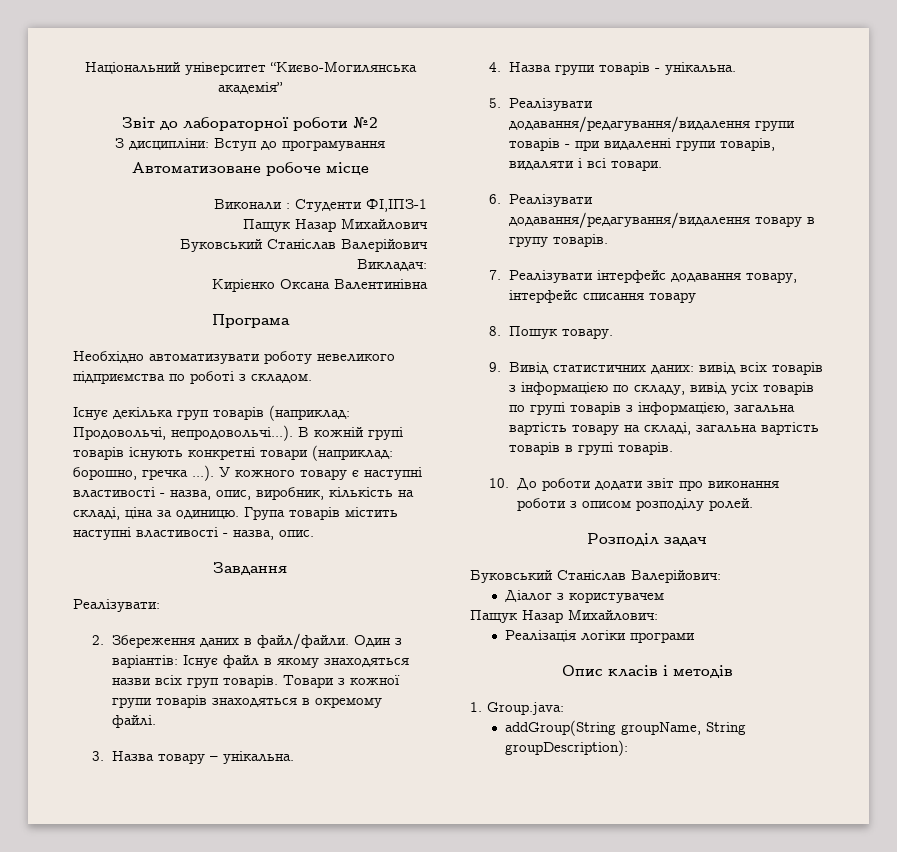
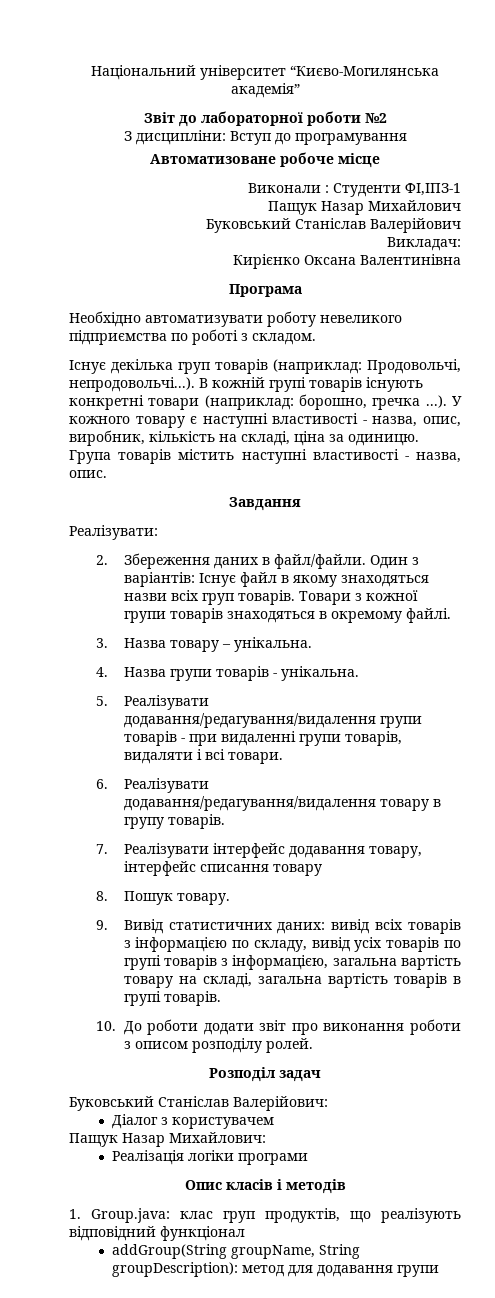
(564, 708) none -> [180,1208,461,1223] [69,1226,245,1241] клас груп продуктів, що реалізують відповідний функціонал
(629, 748) none -> [241,1265,439,1277] метод для додавання групи

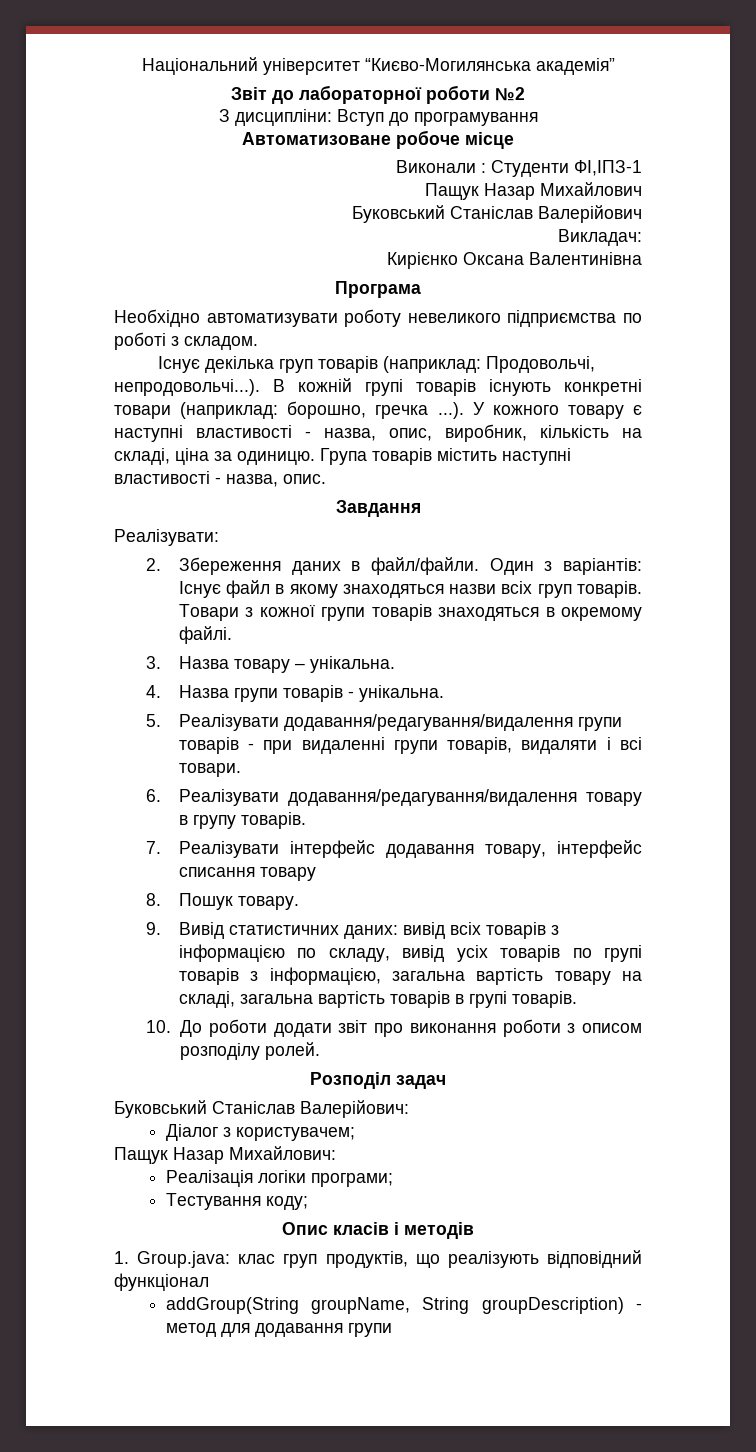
[171,1117,274,1129] користувачем -> [235,1127,355,1141] користувачем;
[237,1153,308,1165] програми -> [310,1173,393,1187] [165,1193,308,1210] програми; // Тестування коду;
[111,1262,238,1277] groupDescription): -> [481,1297,642,1314] groupDescription) -

